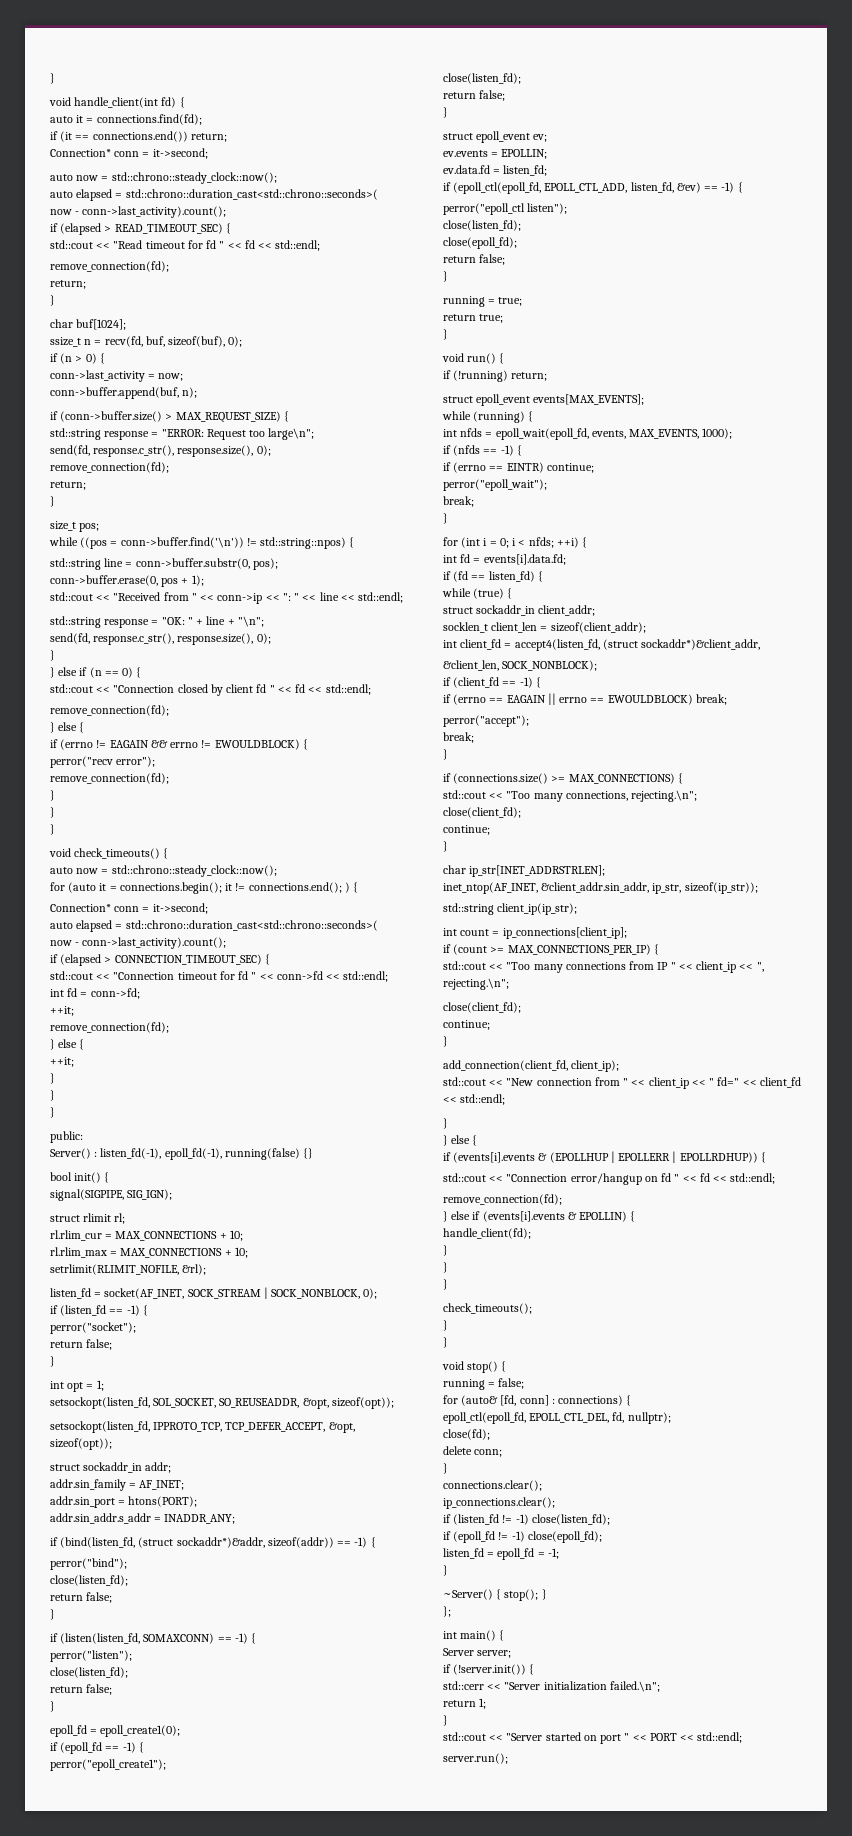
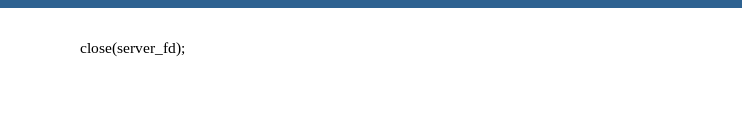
[50,73,55,84] [49,97,185,108] [50,114,202,125] [50,131,227,142] [50,148,208,159] [50,172,277,184] [50,189,378,201] [50,206,227,218] [50,223,231,235] [50,240,321,251] [50,261,169,272] [50,280,86,289] [50,295,55,306] [50,319,127,330] [50,336,243,347] [50,353,105,364] [50,370,184,382] [50,387,198,399] [50,411,289,423] [50,428,315,440] [50,445,271,457] [50,462,169,473] [50,481,86,490] [50,496,55,507] [50,521,100,532] [49,537,355,549] [50,558,278,570] [50,575,204,587] [50,592,404,604] [50,616,264,628] [50,633,271,645] [50,650,55,661] [50,667,142,678] [50,684,371,696] [50,705,169,716] [50,722,85,733] [50,739,308,750] [50,756,156,768] [50,773,169,784] [50,790,55,801] [50,807,55,818] [50,824,55,835] [49,848,169,859] [50,865,277,877] [50,882,359,894] [50,903,208,914] [50,920,378,932] [50,937,227,949] [50,954,270,966] [50,971,389,982] [50,988,140,999] [50,1006,74,1016] [50,1022,169,1033] [50,1039,85,1050] [50,1057,74,1067] [50,1073,55,1084] [50,1090,55,1101] [50,1107,55,1118] [50,1131,83,1143] [50,1148,314,1160] [50,1172,110,1183] [50,1189,173,1201] [50,1213,126,1224] [50,1230,243,1241] [50,1247,248,1258] [50,1264,207,1275] [50,1287,378,1299] [50,1305,148,1316] [50,1322,136,1334] [50,1339,113,1350] [50,1356,55,1367] [50,1380,104,1392] [50,1397,394,1409] [50,1421,355,1433] [50,1438,112,1450] [50,1462,172,1473] [50,1479,185,1491] [50,1496,198,1508] [50,1513,236,1524] [50,1537,376,1548] [50,1558,127,1570] [50,1575,128,1586] [50,1592,113,1603] [50,1609,55,1620] [50,1633,257,1644] [50,1650,132,1662] [50,1667,128,1678] [50,1684,113,1695] [50,1701,55,1712] [50,1725,181,1737] [50,1742,144,1754] [50,1759,166,1771] [443,73,521,84] [443,90,506,101] [443,107,448,118] [443,131,548,143] [443,149,548,159] [443,165,548,176] [443,182,743,194] [443,203,568,215] [443,220,521,231] [443,237,517,249] [443,254,506,265] [443,271,448,282] [443,296,523,307] [443,314,504,323] [443,329,448,340] [442,353,505,364] [443,370,548,382] [443,394,645,406] [442,411,534,423] [443,428,733,440] [443,445,522,456] [443,462,594,473] [443,479,547,491] [443,496,474,507] [443,513,448,524] [443,537,588,548] [443,554,566,565] [443,571,543,582] [442,588,513,599] [443,605,596,616] [443,622,646,633] [443,639,761,651] [443,660,598,671] [443,677,541,688] [443,693,727,705] [443,715,529,727] [443,732,474,743] [443,749,448,760] [443,773,683,784] [443,790,698,802] [443,807,521,818] [443,825,490,835] [443,841,448,852] [443,865,606,877] [443,882,758,894] [443,903,578,915] [443,927,627,939] [443,944,659,955] [443,961,764,973] [443,978,509,990] [443,1002,521,1013] [443,1020,490,1030] [443,1036,448,1047] [443,1060,620,1072] [443,1077,801,1089] [443,1094,506,1105] [443,1118,448,1129] [443,1135,478,1146] [443,1151,766,1163] [443,1173,776,1185] [443,1194,562,1205] [443,1211,636,1222] [443,1228,531,1239] [443,1245,448,1256] [443,1262,448,1273] [443,1279,448,1290] [443,1303,532,1314] [443,1320,448,1331] [443,1337,448,1348] [442,1361,507,1373] [443,1378,525,1390] [443,1395,632,1406] [443,1412,671,1424] [443,1429,490,1440] [443,1446,503,1457] [443,1463,448,1474] [443,1480,542,1491] [443,1497,555,1509] [443,1514,610,1525] [443,1531,602,1543] [443,1548,559,1560] [443,1565,448,1576] [443,1589,547,1601] [443,1606,451,1617] [443,1630,505,1641] [443,1648,512,1658] [443,1664,535,1675] [443,1681,660,1692] [443,1698,487,1709] [443,1715,448,1726] [443,1732,743,1744] [443,1753,508,1764] } // void handle_client(int fd) { // auto it = connections.find(fd); // if (it == connections.end()) return; // Connection* conn = it->second; // auto now = std::chrono::steady_clock::now(); // auto elapsed = std::chrono::duration_cast<std::chrono::seconds>( // now - conn->last_activity).count(); // if (elapsed > READ_TIMEOUT_SEC) { // std::cout << "Read timeout for fd " << fd << std::endl; // remove_connection(fd); // return; // } // char buf[1024]; // ssize_t n = recv(fd, buf, sizeof(buf), 0); // if (n > 0) { // conn->last_activity = now; // conn->buffer.append(buf, n); // if (conn->buffer.size() > MAX_REQUEST_SIZE) { // std::string response = "ERROR: Request too large\n"; // send(fd, response.c_str(), response.size(), 0); // remove_connection(fd); // return; // } // size_t pos; // while ((pos = conn->buffer.find('\n')) != std::string::npos) { // std::string line = conn->buffer.substr(0, pos); // conn->buffer.erase(0, pos + 1); // std::cout << "Received from " << conn->ip << ": " << line << std::endl; // std::string response = "OK: " + line + "\n"; // send(fd, response.c_str(), response.size(), 0); // } // } else if (n == 0) { // std::cout << "Connection closed by client fd " << fd << std::endl; // remove_connection(fd); // } else { // if (errno != EAGAIN && errno != EWOULDBLOCK) { // perror("recv error"); // remove_connection(fd); // } // } // } // void check_timeouts() { // auto now = std::chrono::steady_clock::now(); // for (auto it = connections.begin(); it != connections.end(); ) { // Connection* conn = it->second; // auto elapsed = std::chrono::duration_cast<std::chrono::seconds>( // now - conn->last_activity).count(); // if (elapsed > CONNECTION_TIMEOUT_SEC) { // std::cout << "Connection timeout for fd " << conn->fd << std::endl; // int fd = conn->fd; // ++it; // remove_connection(fd); // } else { // ++it; // } // } // } // public: // Server() : listen_fd(-1), epoll_fd(-1), running(false) {} // bool init() { // signal(SIGPIPE, SIG_IGN); // struct rlimit rl; // rl.rlim_cur = MAX_CONNECTIONS + 10; // rl.rlim_max = MAX_CONNECTIONS + 10; // setrlimit(RLIMIT_NOFILE, &rl); // listen_fd = socket(AF_INET, SOCK_STREAM | SOCK_NONBLOCK, 0); // if (listen_fd == -1) { // perror("socket"); // return false; // } // int opt = 1; // setsockopt(listen_fd, SOL_SOCKET, SO_REUSEADDR, &opt, sizeof(opt)); // setsockopt(listen_fd, IPPROTO_TCP, TCP_DEFER_ACCEPT, &opt, sizeof(opt)); // struct sockaddr_in addr; // addr.sin_family = AF_INET; // addr.sin_port = htons(PORT); // addr.sin_addr.s_addr = INADDR_ANY; // if (bind(listen_fd, (struct sockaddr*)&addr, sizeof(addr)) == -1) { // perror("bind"); // close(listen_fd); // return false; // } // if (listen(listen_fd, SOMAXCONN) == -1) { // perror("listen"); // close(listen_fd); // return false; // } // epoll_fd = epoll_create1(0); // if (epoll_fd == -1) { // perror("epoll_create1"); // close(listen_fd); // return false; // } // struct epoll_event ev; // ev.events = EPOLLIN; // ev.data.fd = listen_fd; // if (epoll_ctl(epoll_fd, EPOLL_CTL_ADD, listen_fd, &ev) == -1) { // perror("epoll_ctl listen"); // close(listen_fd); // close(epoll_fd); // return false; // } // running = true; // return true; // } // void run() { // if (!running) return; // struct epoll_event events[MAX_EVENTS]; // while (running) { // int nfds = epoll_wait(epoll_fd, events, MAX_EVENTS, 1000); // if (nfds == -1) { // if (errno == EINTR) continue; // perror("epoll_wait"); // break; // } // for (int i = 0; i < nfds; ++i) { // int fd = events[i].data.fd; // if (fd == listen_fd) { // while (true) { // struct sockaddr_in client_addr; // socklen_t client_len = sizeof(client_addr); // int client_fd = accept4(listen_fd, (struct sockaddr*)&client_addr, // &client_len, SOCK_NONBLOCK); // if (client_fd == -1) { // if (errno == EAGAIN || errno == EWOULDBLOCK) break; // perror("accept"); // break; // } // if (connections.size() >= MAX_CONNECTIONS) { // std::cout << "Too many connections, rejecting.\n"; // close(client_fd); // continue; // } // char ip_str[INET_ADDRSTRLEN]; // inet_ntop(AF_INET, &client_addr.sin_addr, ip_str, sizeof(ip_str)); // std::string client_ip(ip_str); // int count = ip_connections[client_ip]; // if (count >= MAX_CONNECTIONS_PER_IP) { // std::cout << "Too many connections from IP " << client_ip << ", rejecting.\n"; // close(client_fd); // continue; // } // add_connection(client_fd, client_ip); // std::cout << "New connection from " << client_ip << " fd=" << client_fd << std::endl; // } // } else { // if (events[i].events & (EPOLLHUP | EPOLLERR | EPOLLRDHUP)) { // std::cout << "Connection error/hangup on fd " << fd << std::endl; // remove_connection(fd); // } else if (events[i].events & EPOLLIN) { // handle_client(fd); // } // } // } // check_timeouts(); // } // } // void stop() { // running = false; // for (auto& [fd, conn] : connections) { // epoll_ctl(epoll_fd, EPOLL_CTL_DEL, fd, nullptr); // close(fd); // delete conn; // } // connections.clear(); // ip_connections.clear(); // if (listen_fd != -1) close(listen_fd); // if (epoll_fd != -1) close(epoll_fd); // listen_fd = epoll_fd = -1; // } // ~Server() { stop(); } // }; // int main() { // Server server; // if (!server.init()) { // std::cerr << "Server initialization failed.\n"; // return 1; // } // std::cout << "Server started on port " << PORT << std::endl; // server.run(); -> [80,42,185,57] close(server_fd);

